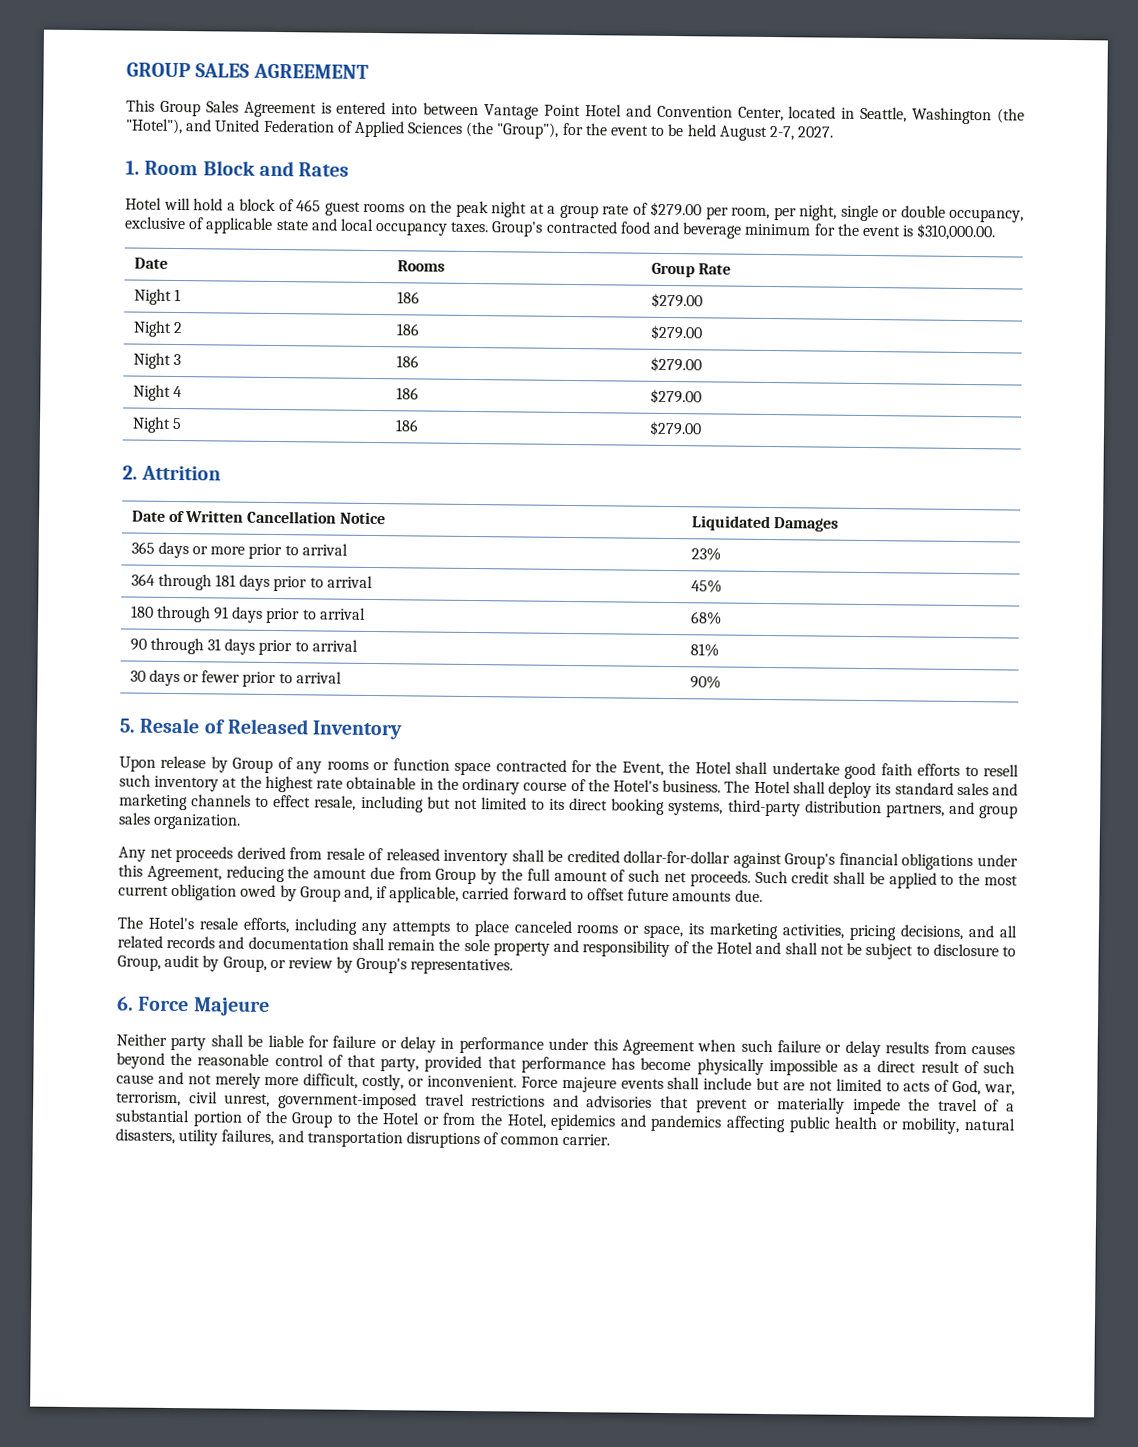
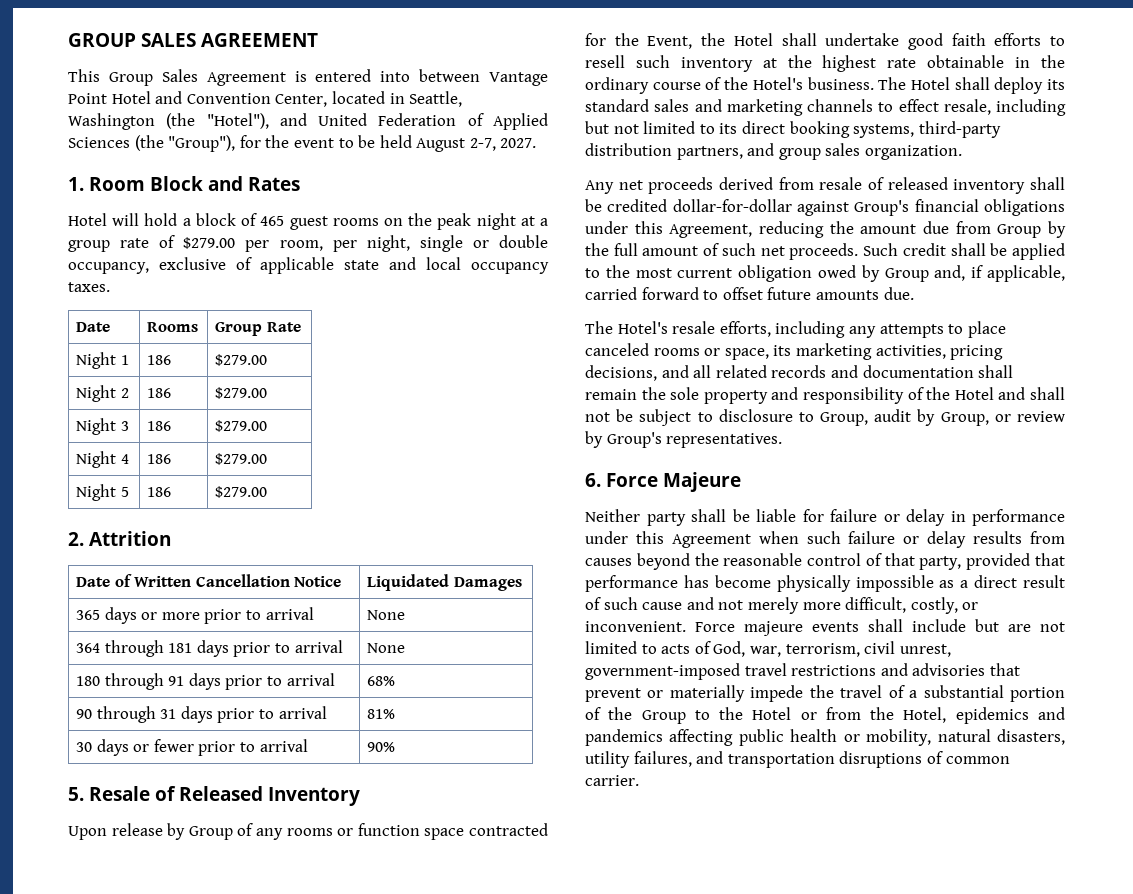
[491,220,997,241] Group's contracted food and beverage minimum for the event is $310,000.00. -> (110, 287) none
[690,547,721,561] | 23% -> [367,610,406,620] | None
[690,579,722,593] | 45% -> [367,643,406,653] | None

